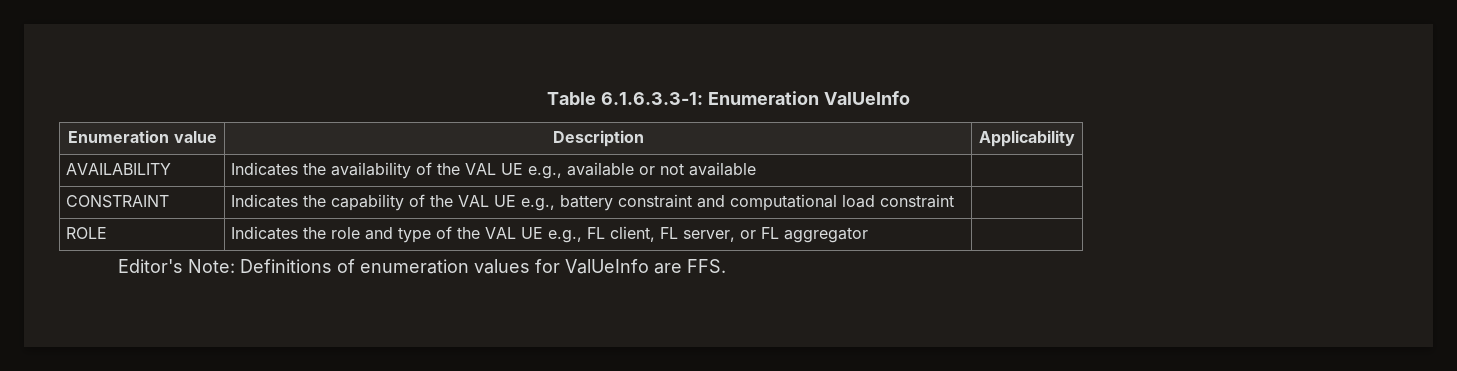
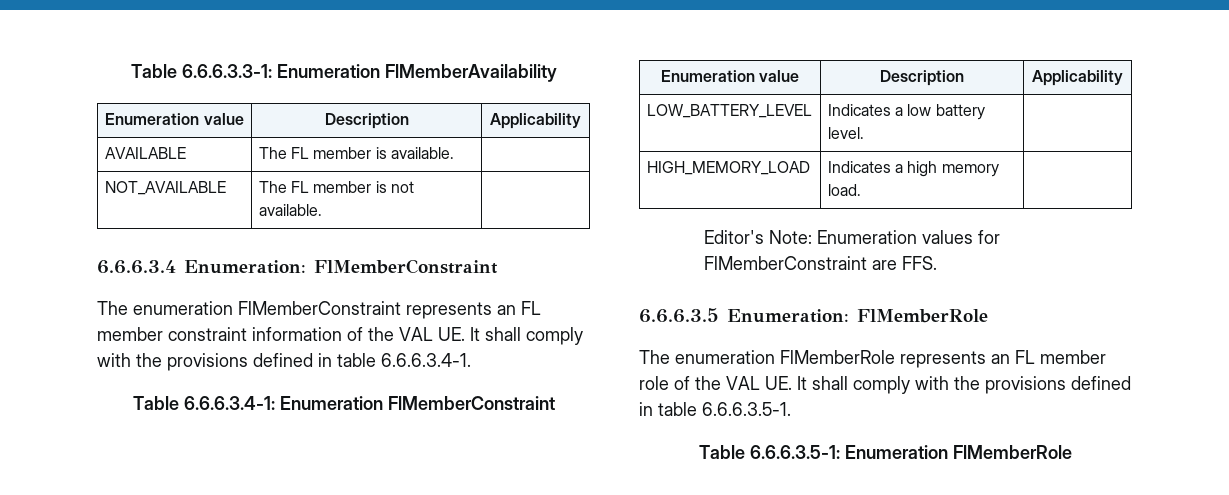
[547,91,910,105] [67,130,217,143] [552,130,644,147] [979,130,1075,147] [66,163,172,175] [231,162,757,179] [66,195,170,208] [231,194,955,211] [66,227,108,239] [231,226,869,243] Table 6.1.6.3.3-1: Enumeration ValUeInfo // Enumeration value | Description | Applicability // AVAILABILITY | Indicates the availability of the VAL UE e.g., available or not available | // CONSTRAINT | Indicates the capability of the VAL UE e.g., battery constraint and computational load constraint | // ROLE | Indicates the role and type of the VAL UE e.g., FL client, FL server, or FL aggregator -> [130,64,557,82] [105,113,244,125] [324,113,409,129] [490,113,581,129] [104,147,186,159] [258,147,455,159] [104,181,226,195] [258,181,415,193] [258,204,322,216] [97,259,498,274] [97,301,541,319] [97,327,583,345] [97,353,471,371] [132,396,555,410] [660,70,800,82] [880,70,964,86] [1032,70,1123,86] [646,104,812,118] [827,104,985,120] [827,127,864,139] [646,161,810,175] [827,161,999,177] [827,184,861,196] Table 6.6.6.3.3-1: Enumeration FlMemberAvailability // Enumeration value | Description | Applicability // AVAILABLE | The FL member is available. | // NOT_AVAILABLE | The FL member is not available. | // 6.6.6.3.4 Enumeration: FlMemberConstraint // The enumeration FlMemberConstraint represents an FL member constraint information of the VAL UE. It shall comply with the provisions defined in table 6.6.6.3.4-1. // Table 6.6.6.3.4-1: Enumeration FlMemberConstraint // Enumeration value | Description | Applicability // LOW_BATTERY_LEVEL | Indicates a low battery level. | // HIGH_MEMORY_LOAD | Indicates a high memory load.
[240,259,470,274] Definitions of enumeration -> [817,230,918,244] Enumeration
[565,259,650,274] ValUeInfo -> [704,256,868,270] FlMemberConstraint
(727, 266) none -> [639,308,988,323] [639,350,1106,368] [639,376,1131,394] [639,402,791,416] [699,445,1072,459] // 6.6.6.3.5 Enumeration: FlMemberRole // The enumeration FlMemberRole represents an FL member role of the VAL UE. It shall comply with the provisions defined in table 6.6.6.3.5-1. // Table 6.6.6.3.5-1: Enumeration FlMemberRole

